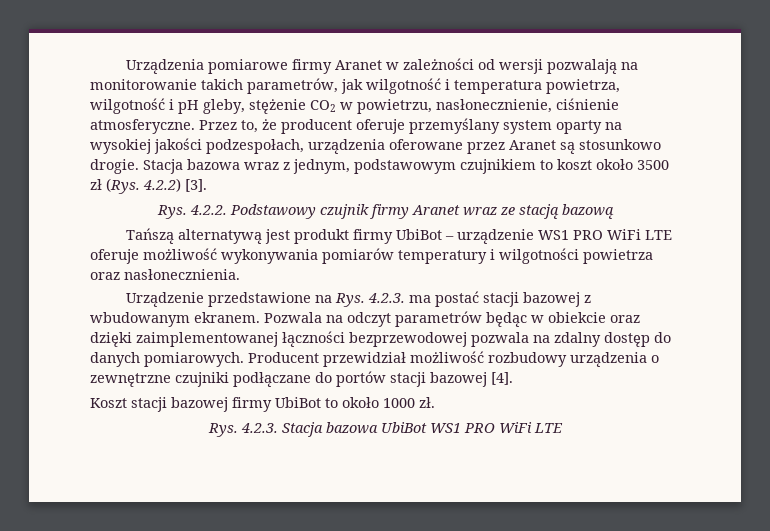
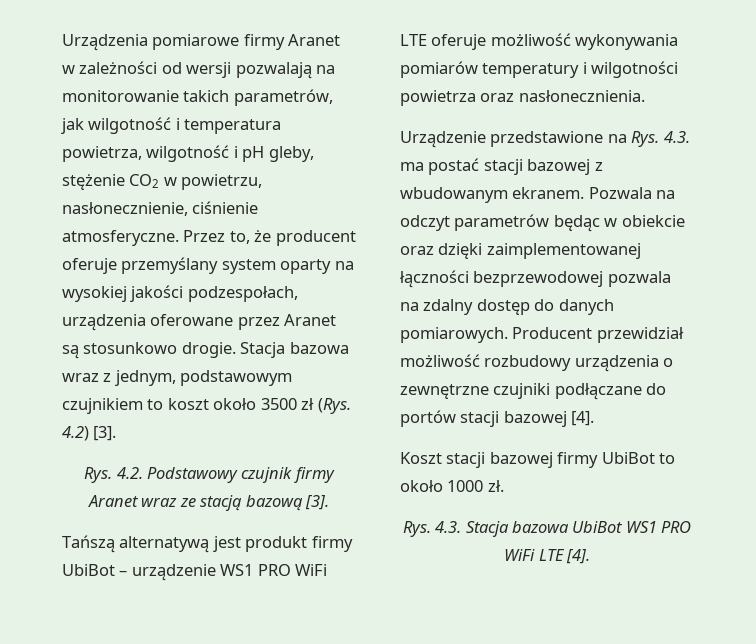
[143,178,181,192] 4.2.2) -> [62,426,89,441] 4.2)
[189,205,227,215] 4.2.2. -> [116,467,143,479] 4.2.
(614, 211) none -> [305,495,330,510] [3].
[367,293,405,303] 4.2.3. -> [663,131,690,143] 4.3.
[240,423,278,433] 4.2.3. -> [435,521,462,533] 4.3.
(563, 428) none -> [565,549,590,564] [4].

